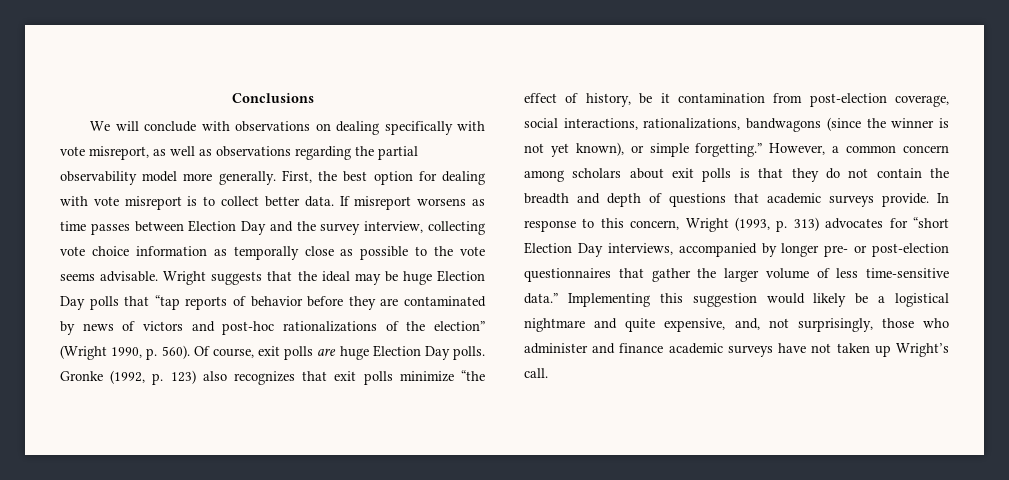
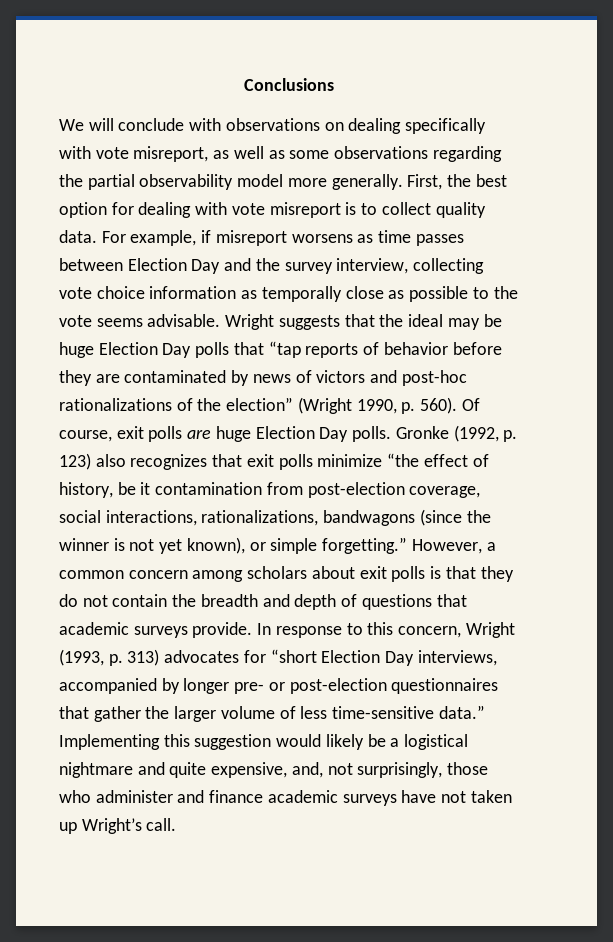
(212, 152) none -> [289,150,330,159] some
[264,196,350,207] better data. If -> [435,202,486,218] [59,230,212,246] quality data. For example, if

